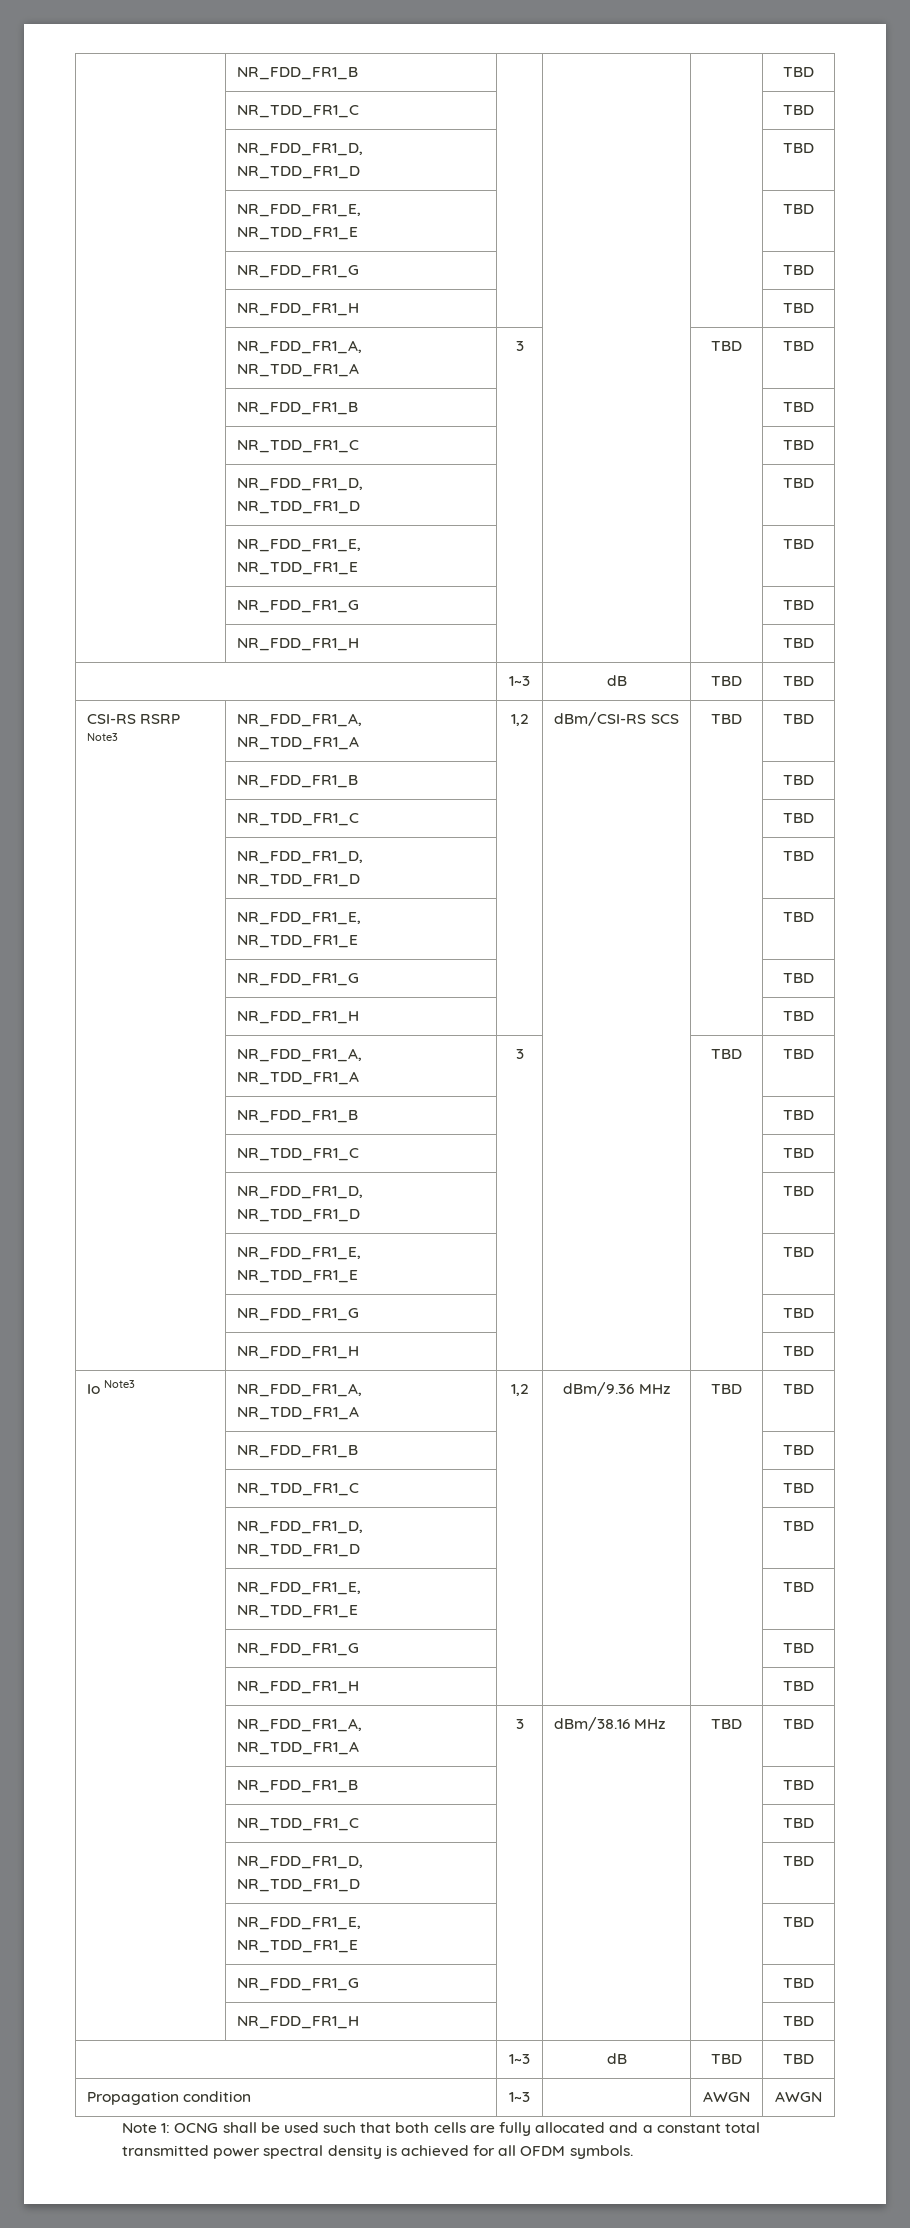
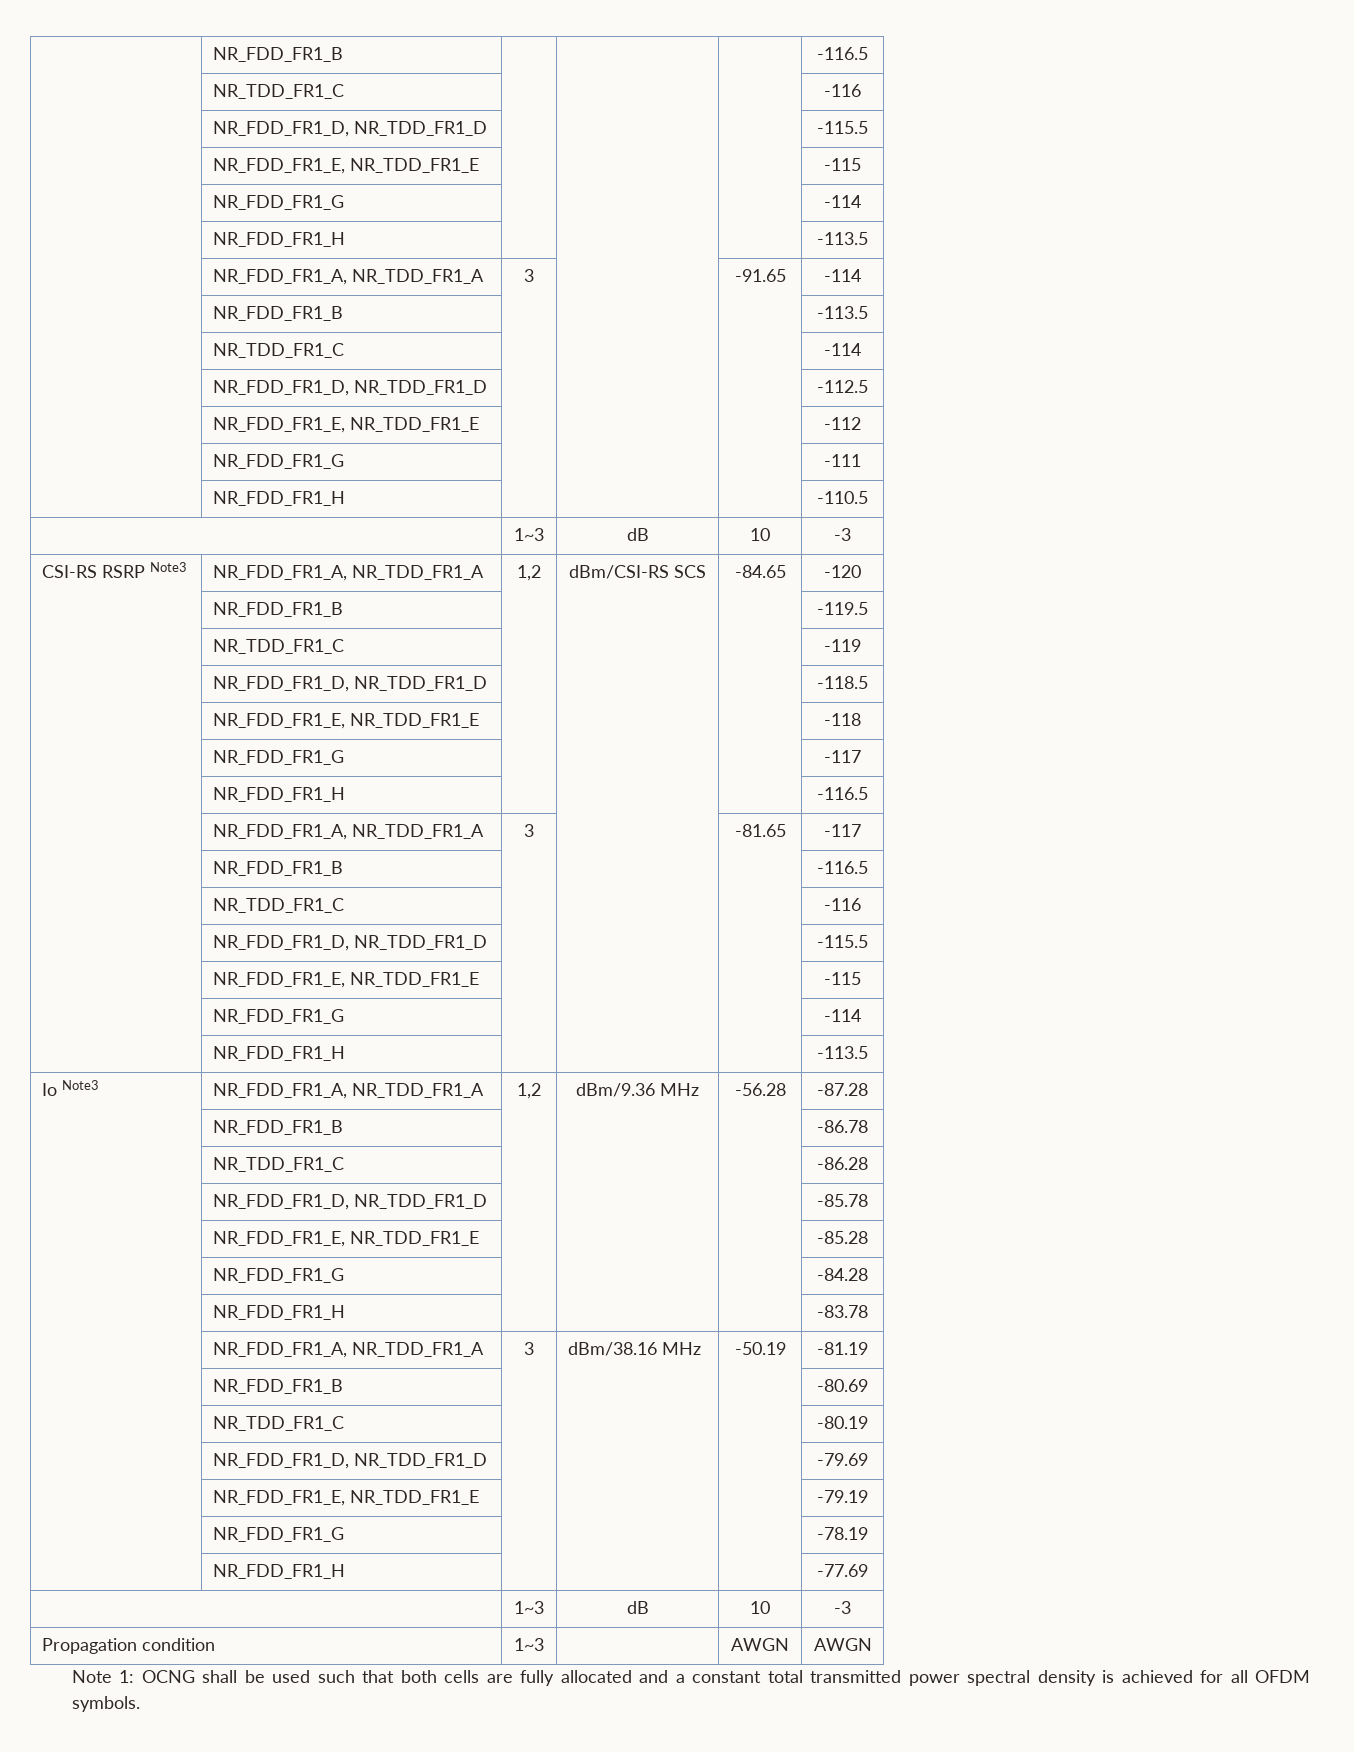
[236,67,358,80] [783,67,814,77] [236,105,359,118] [783,105,814,115] [236,143,363,156] [236,166,360,179] [783,143,814,153] [236,204,361,217] [236,227,358,240] [783,204,814,214] [236,265,359,278] [783,265,814,275] [236,303,359,316] [783,303,814,313] [236,340,362,354] [236,363,359,377] [515,341,524,351] [711,341,742,351] [783,341,814,351] [236,402,358,415] [783,402,814,412] [236,440,359,453] [783,440,814,450] [236,478,363,491] [236,501,360,514] [783,478,814,488] [236,539,361,552] [236,562,358,575] [783,539,814,549] [236,600,359,613] [783,600,814,610] [236,638,359,651] [783,638,814,648] [509,676,530,686] [606,675,627,686] [711,676,742,686] [783,676,814,686] | NR_FDD_FR1_B | | | | TBD // | NR_TDD_FR1_C | | | | TBD // | NR_FDD_FR1_D, NR_TDD_FR1_D | | | | TBD // | NR_FDD_FR1_E, NR_TDD_FR1_E | | | | TBD // | NR_FDD_FR1_G | | | | TBD // | NR_FDD_FR1_H | | | | TBD // | NR_FDD_FR1_A, NR_TDD_FR1_A | 3 | | TBD | TBD // | NR_FDD_FR1_B | | | | TBD // | NR_TDD_FR1_C | | | | TBD // | NR_FDD_FR1_D, NR_TDD_FR1_D | | | | TBD // | NR_FDD_FR1_E, NR_TDD_FR1_E | | | | TBD // | NR_FDD_FR1_G | | | | TBD // | NR_FDD_FR1_H | | | | TBD // | 1~3 | dB | TBD | TBD -> [212,47,343,62] [817,47,868,60] [212,84,344,99] [824,84,861,97] [212,121,487,137] [817,121,868,134] [212,158,479,174] [824,158,861,171] [212,195,344,210] [824,195,861,208] [212,232,345,247] [817,232,868,245] [212,269,484,285] [524,269,534,282] [734,269,786,282] [824,269,861,282] [212,306,343,321] [817,306,868,319] [212,343,344,358] [824,343,861,356] [212,380,487,396] [817,380,868,393] [212,417,479,433] [824,417,861,430] [212,454,344,469] [824,454,861,467] [212,491,345,506] [817,491,868,504] [514,528,544,541] [626,528,649,541] [750,528,770,541] [834,528,851,541] | NR_FDD_FR1_B | | | | -116.5 // | NR_TDD_FR1_C | | | | -116 // | NR_FDD_FR1_D, NR_TDD_FR1_D | | | | -115.5 // | NR_FDD_FR1_E, NR_TDD_FR1_E | | | | -115 // | NR_FDD_FR1_G | | | | -114 // | NR_FDD_FR1_H | | | | -113.5 // | NR_FDD_FR1_A, NR_TDD_FR1_A | 3 | | -91.65 | -114 // | NR_FDD_FR1_B | | | | -113.5 // | NR_TDD_FR1_C | | | | -114 // | NR_FDD_FR1_D, NR_TDD_FR1_D | | | | -112.5 // | NR_FDD_FR1_E, NR_TDD_FR1_E | | | | -112 // | NR_FDD_FR1_G | | | | -111 // | NR_FDD_FR1_H | | | | -110.5 // | 1~3 | dB | 10 | -3
[711,714,742,724] [783,714,814,724] [236,775,358,788] [783,775,814,785] [236,813,359,826] [783,813,814,823] [236,851,363,864] [236,874,360,887] [783,851,814,861] [236,912,361,925] [236,935,358,948] [783,912,814,922] [236,973,359,986] [783,973,814,983] [236,1011,359,1024] [783,1011,814,1021] [236,1048,362,1062] [236,1071,359,1085] [515,1049,524,1059] [711,1049,742,1059] [783,1049,814,1059] [236,1110,358,1123] [783,1110,814,1120] [236,1148,359,1161] [783,1148,814,1158] [236,1186,363,1199] [236,1209,360,1222] [783,1186,814,1196] [236,1247,361,1260] [236,1270,358,1283] [783,1247,814,1257] [236,1308,359,1321] [783,1308,814,1318] [236,1346,359,1359] [783,1346,814,1356] TBD | TBD // | NR_FDD_FR1_B | | | | TBD // | NR_TDD_FR1_C | | | | TBD // | NR_FDD_FR1_D, NR_TDD_FR1_D | | | | TBD // | NR_FDD_FR1_E, NR_TDD_FR1_E | | | | TBD // | NR_FDD_FR1_G | | | | TBD // | NR_FDD_FR1_H | | | | TBD // | NR_FDD_FR1_A, NR_TDD_FR1_A | 3 | | TBD | TBD // | NR_FDD_FR1_B | | | | TBD // | NR_TDD_FR1_C | | | | TBD // | NR_FDD_FR1_D, NR_TDD_FR1_D | | | | TBD // | NR_FDD_FR1_E, NR_TDD_FR1_E | | | | TBD // | NR_FDD_FR1_G | | | | TBD // | NR_FDD_FR1_H | | | | TBD -> [734,565,786,578] [824,565,861,578] [212,602,343,617] [817,602,868,615] [212,639,344,654] [824,639,861,652] [212,676,487,692] [817,676,868,689] [212,713,479,729] [824,713,861,726] [212,750,344,765] [824,750,861,763] [212,787,345,802] [817,787,868,800] [212,824,484,840] [524,824,534,837] [734,824,786,837] [824,824,861,837] [212,861,343,876] [817,861,868,874] [212,898,344,913] [824,898,861,911] [212,935,487,951] [817,935,868,948] [212,972,479,988] [824,972,861,985] [212,1009,344,1024] [824,1009,861,1022] [212,1046,345,1061] [817,1046,868,1059] -84.65 | -120 // | NR_FDD_FR1_B | | | | -119.5 // | NR_TDD_FR1_C | | | | -119 // | NR_FDD_FR1_D, NR_TDD_FR1_D | | | | -118.5 // | NR_FDD_FR1_E, NR_TDD_FR1_E | | | | -118 // | NR_FDD_FR1_G | | | | -117 // | NR_FDD_FR1_H | | | | -116.5 // | NR_FDD_FR1_A, NR_TDD_FR1_A | 3 | | -81.65 | -117 // | NR_FDD_FR1_B | | | | -116.5 // | NR_TDD_FR1_C | | | | -116 // | NR_FDD_FR1_D, NR_TDD_FR1_D | | | | -115.5 // | NR_FDD_FR1_E, NR_TDD_FR1_E | | | | -115 // | NR_FDD_FR1_G | | | | -114 // | NR_FDD_FR1_H | | | | -113.5
[711,1384,742,1394] [783,1384,814,1394] [236,1445,358,1458] [783,1445,814,1455] [236,1483,359,1496] [783,1483,814,1493] [236,1521,363,1534] [236,1544,360,1557] [783,1521,814,1531] [236,1582,361,1595] [236,1605,358,1618] [783,1582,814,1592] [236,1643,359,1656] [783,1643,814,1653] [236,1681,359,1694] [783,1681,814,1691] TBD | TBD // | NR_FDD_FR1_B | | | | TBD // | NR_TDD_FR1_C | | | | TBD // | NR_FDD_FR1_D, NR_TDD_FR1_D | | | | TBD // | NR_FDD_FR1_E, NR_TDD_FR1_E | | | | TBD // | NR_FDD_FR1_G | | | | TBD // | NR_FDD_FR1_H | | | | TBD -> [734,1083,786,1096] [817,1083,868,1096] [212,1120,343,1135] [817,1120,868,1133] [212,1157,344,1172] [817,1157,868,1170] [212,1194,487,1210] [817,1194,868,1207] [212,1231,479,1247] [817,1231,868,1244] [212,1268,344,1283] [817,1268,868,1281] [212,1305,345,1320] [817,1305,868,1318] -56.28 | -87.28 // | NR_FDD_FR1_B | | | | -86.78 // | NR_TDD_FR1_C | | | | -86.28 // | NR_FDD_FR1_D, NR_TDD_FR1_D | | | | -85.78 // | NR_FDD_FR1_E, NR_TDD_FR1_E | | | | -85.28 // | NR_FDD_FR1_G | | | | -84.28 // | NR_FDD_FR1_H | | | | -83.78
[711,1719,742,1729] [783,1719,814,1729] [236,1780,358,1793] [783,1780,814,1790] [236,1818,359,1831] [783,1818,814,1828] [236,1856,363,1869] [236,1879,360,1892] [783,1856,814,1866] [236,1917,361,1930] [236,1940,358,1953] [783,1917,814,1927] [236,1978,359,1991] [783,1978,814,1988] [236,2016,359,2029] [783,2016,814,2026] [509,2054,530,2064] [606,2053,627,2064] [711,2054,742,2064] [783,2054,814,2064] TBD | TBD // | NR_FDD_FR1_B | | | | TBD // | NR_TDD_FR1_C | | | | TBD // | NR_FDD_FR1_D, NR_TDD_FR1_D | | | | TBD // | NR_FDD_FR1_E, NR_TDD_FR1_E | | | | TBD // | NR_FDD_FR1_G | | | | TBD // | NR_FDD_FR1_H | | | | TBD // | 1~3 | dB | TBD | TBD -> [734,1342,786,1355] [817,1342,868,1355] [212,1379,343,1394] [817,1379,868,1392] [212,1416,344,1431] [817,1416,868,1429] [212,1453,487,1469] [817,1453,868,1466] [212,1490,479,1506] [817,1490,868,1503] [212,1527,344,1542] [817,1527,868,1540] [212,1564,345,1579] [817,1564,868,1577] [514,1601,544,1614] [626,1601,649,1614] [750,1601,770,1614] [834,1601,851,1614] -50.19 | -81.19 // | NR_FDD_FR1_B | | | | -80.69 // | NR_TDD_FR1_C | | | | -80.19 // | NR_FDD_FR1_D, NR_TDD_FR1_D | | | | -79.69 // | NR_FDD_FR1_E, NR_TDD_FR1_E | | | | -79.19 // | NR_FDD_FR1_G | | | | -78.19 // | NR_FDD_FR1_H | | | | -77.69 // | 1~3 | dB | 10 | -3

